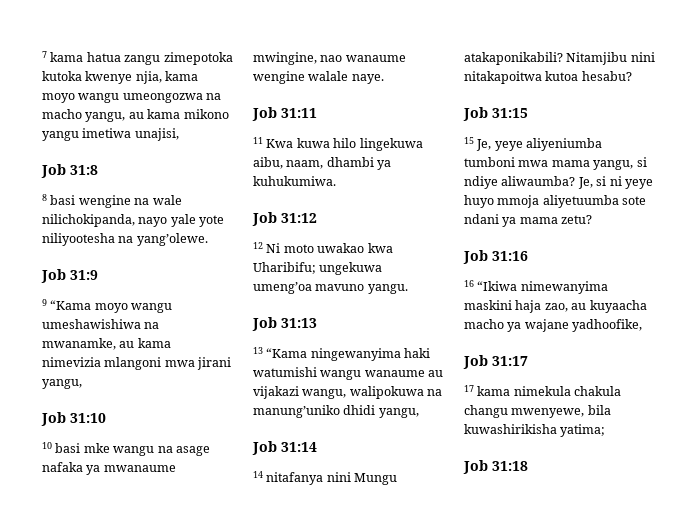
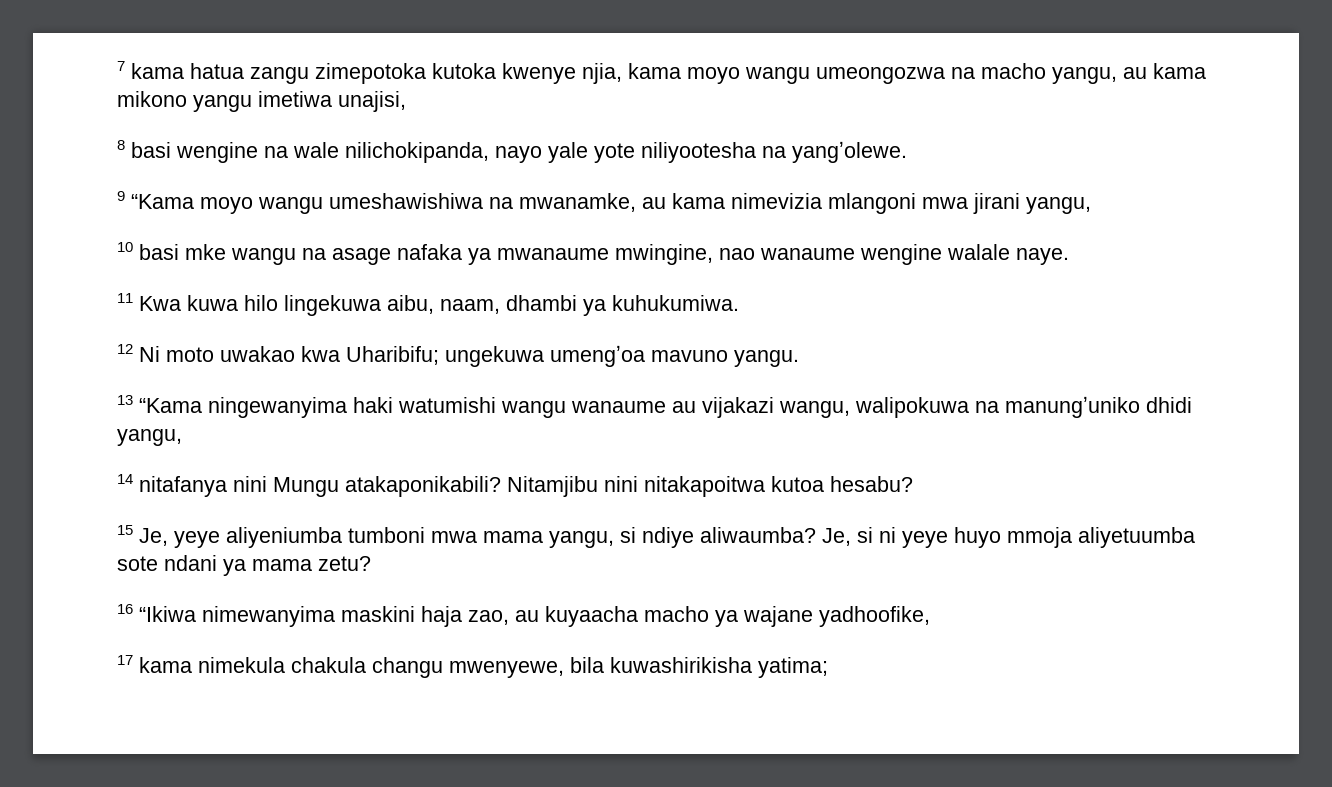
[41,164,98,178] // Job 31:8 -> (406, 101) none
[41,269,98,283] // Job 31:9 -> (907, 152) none
[41,412,106,426] // Job 31:10 -> (1091, 205) none
[252,107,317,121] // Job 31:11 -> (1069, 256) none
[252,212,317,226] // Job 31:12 -> (739, 303) none
[252,317,317,331] // Job 31:13 -> (799, 358) none
[252,441,317,455] // Job 31:14 -> (182, 437) none
[463,107,528,121] // Job 31:15 -> (913, 484) none
[463,250,528,264] // Job 31:16 -> (371, 563) none
[463,355,528,369] // Job 31:17 -> (930, 616) none
[463,460,528,474] // Job 31:18 -> (828, 667) none

